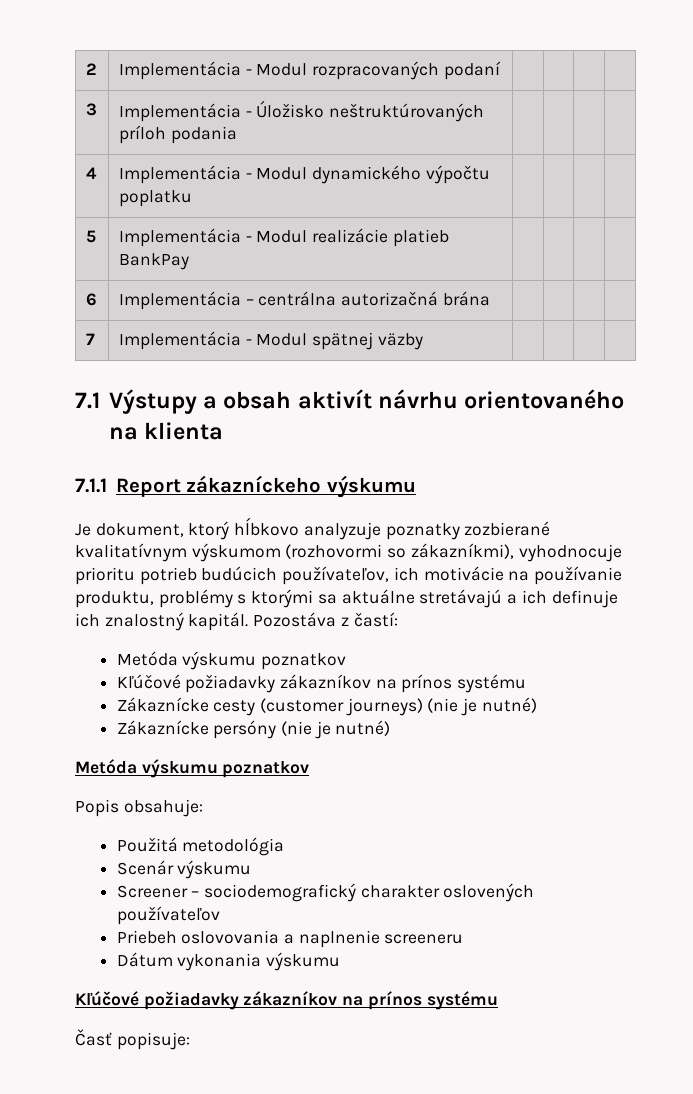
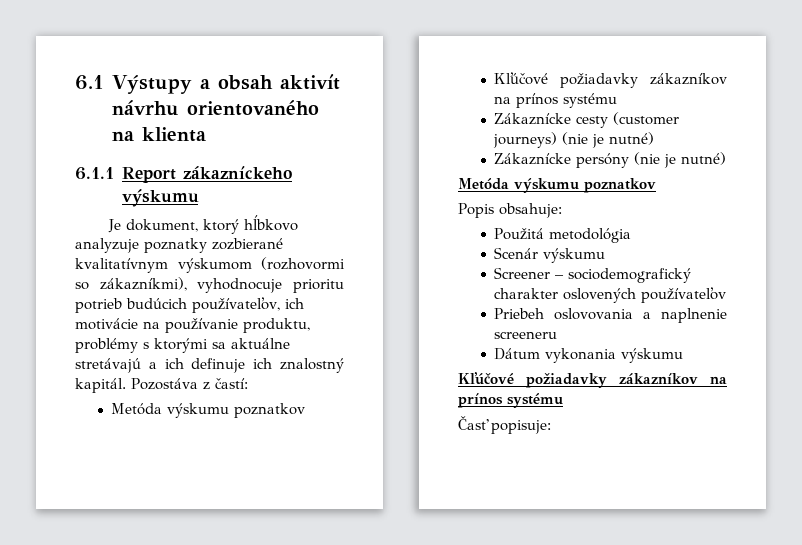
[85,63,97,75] [118,61,501,80] [85,103,97,116] [118,100,485,122] [118,125,237,144] [85,167,97,179] [118,165,490,184] [118,190,192,207] [85,230,96,243] [118,228,449,247] [118,253,189,270] [85,293,97,306] [118,291,490,310] [85,333,95,345] [118,331,423,350] [75,392,100,409] 2 | Implementácia - Modul rozpracovaných podaní | | | | // 3 | Implementácia - Úložisko neštruktúrovaných príloh podania | | | | // 4 | Implementácia - Modul dynamického výpočtu poplatku | | | | // 5 | Implementácia - Modul realizácie platieb BankPay | | | | // 6 | Implementácia – centrálna autorizačná brána | | | | // 7 | Implementácia - Modul spätnej väzby | | | | // 7.1 -> [75,75,104,90] 6.1
[75,478,107,493] 7.1.1 -> [75,167,114,180] 6.1.1

